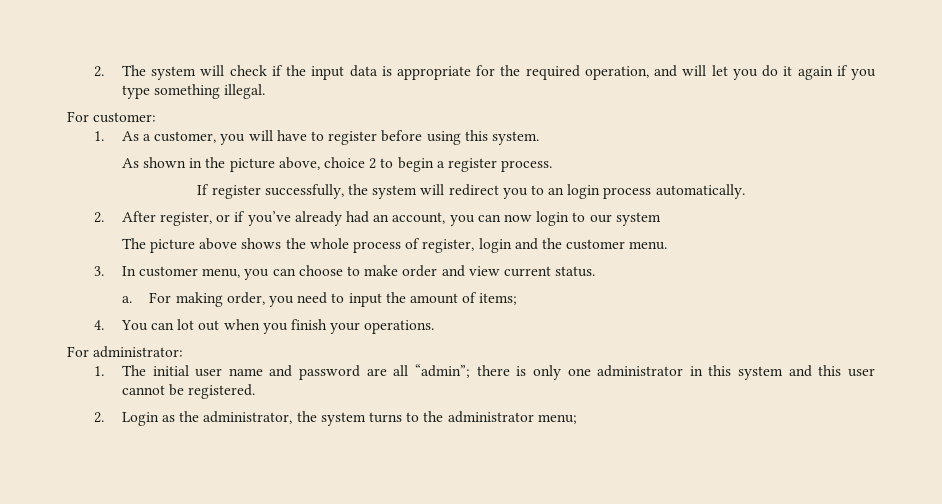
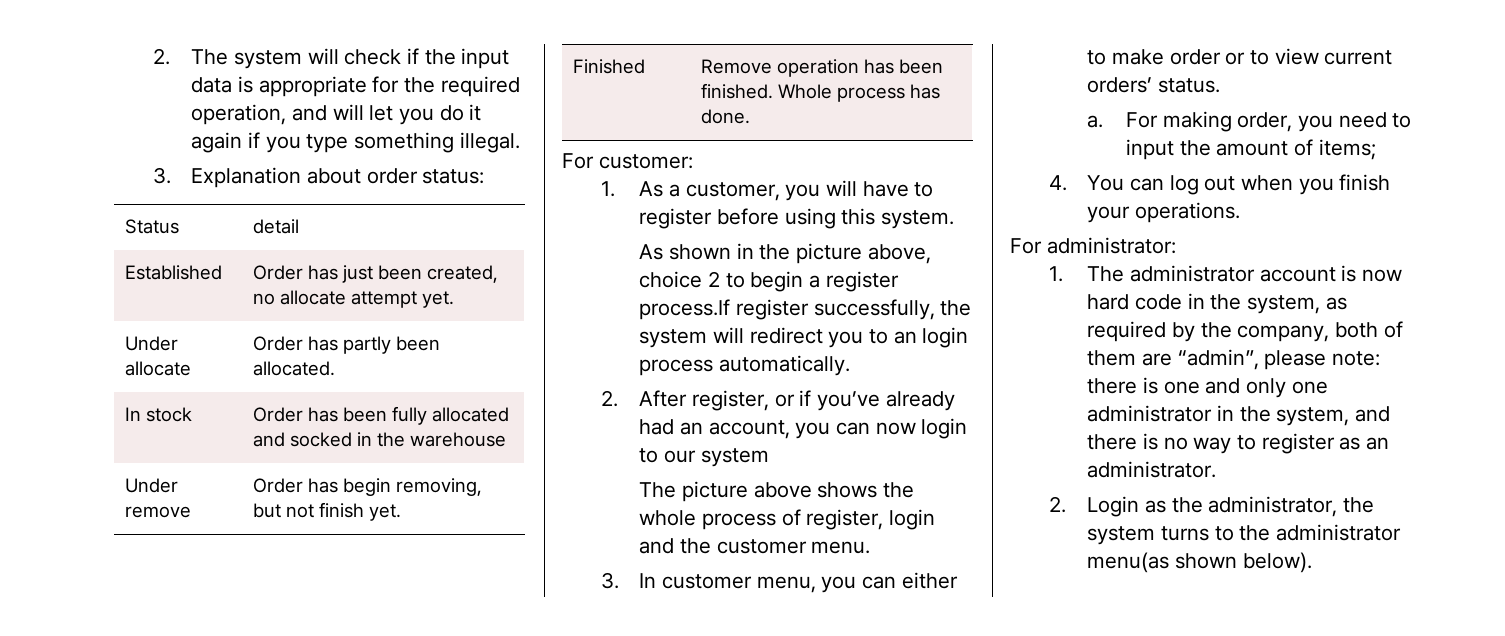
(266, 91) none -> [152,167,485,188] [124,219,179,234] [252,219,299,234] [124,265,222,280] [252,265,499,283] [252,290,455,308] [124,336,178,351] [124,361,191,376] [252,336,441,354] [252,361,335,376] [124,407,192,422] [252,406,510,425] [252,432,507,447] [124,478,178,493] [124,506,191,518] [252,478,483,496] [252,502,402,521] [572,59,645,74] [700,59,944,77] [700,83,941,102] [700,109,750,124] // 3. Explanation about order status: // Status | detail // Established | Order has just been created, no allocate attempt yet. // Under allocate | Order has partly been allocated. // In stock | Order has been fully allocated and socked in the warehouse // Under remove | Order has begin removing, but not finish yet. // Finished | Remove operation has been finished. Whole process has done.
[501,160,553,172] [197,184,210,195] process. // If -> [639,299,731,320] process.If
[298,265,343,276] choose -> [901,572,958,589] either
[441,265,465,277] and -> [1225,50,1269,65] or to
(551, 271) none -> [1087,77,1153,93] orders’
[177,319,195,330] lot -> [1169,175,1199,195] log
[152,364,875,380] [121,384,256,399] initial user name and password are all “admin”; there is only one administrator in this system and this user cannot be registered. -> [1129,265,1402,282] [1087,293,1347,314] [1087,321,1403,342] [1087,349,1380,370] [1087,377,1328,398] [1087,405,1390,426] [1087,433,1389,454] [1087,461,1217,478] administrator account is now hard code in the system, as required by the company, both of them are “admin”, please note: there is one and only one administrator in the system, and there is no way to register as an administrator.
[537,414,577,424] menu; -> [1087,552,1312,573] menu(as shown below).

